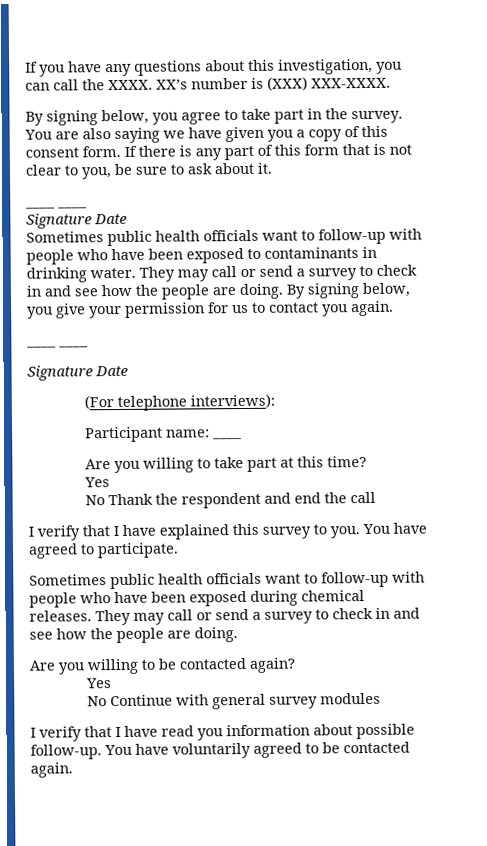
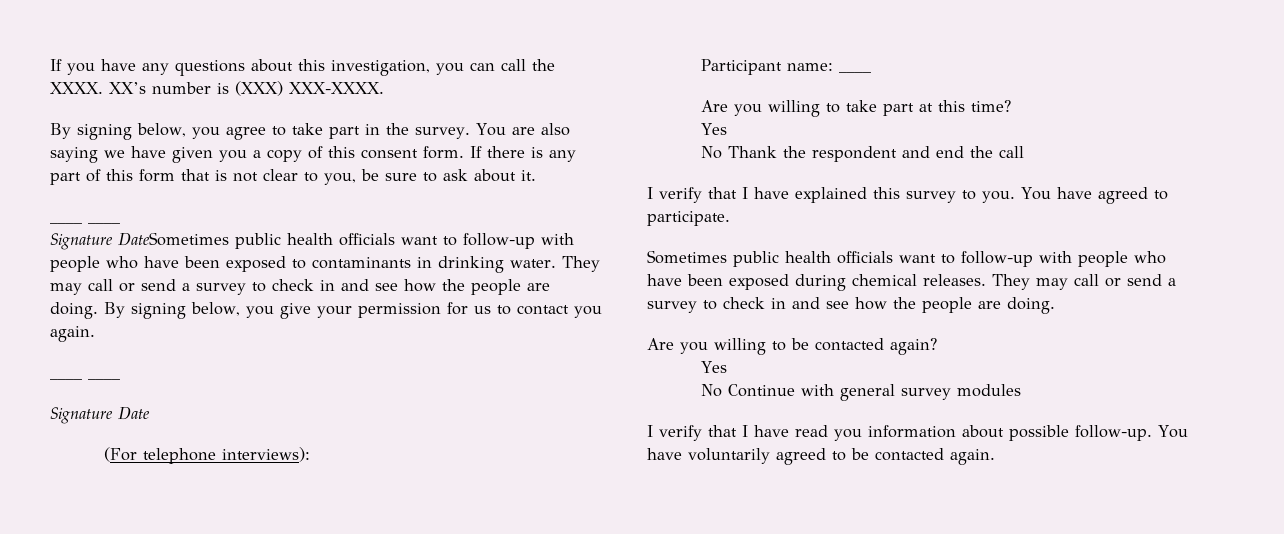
[94,213,127,225] [26,231,104,243] Date // Sometimes -> [118,232,229,246] DateSometimes

